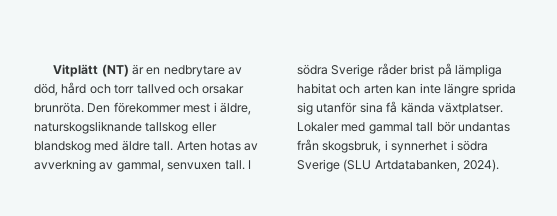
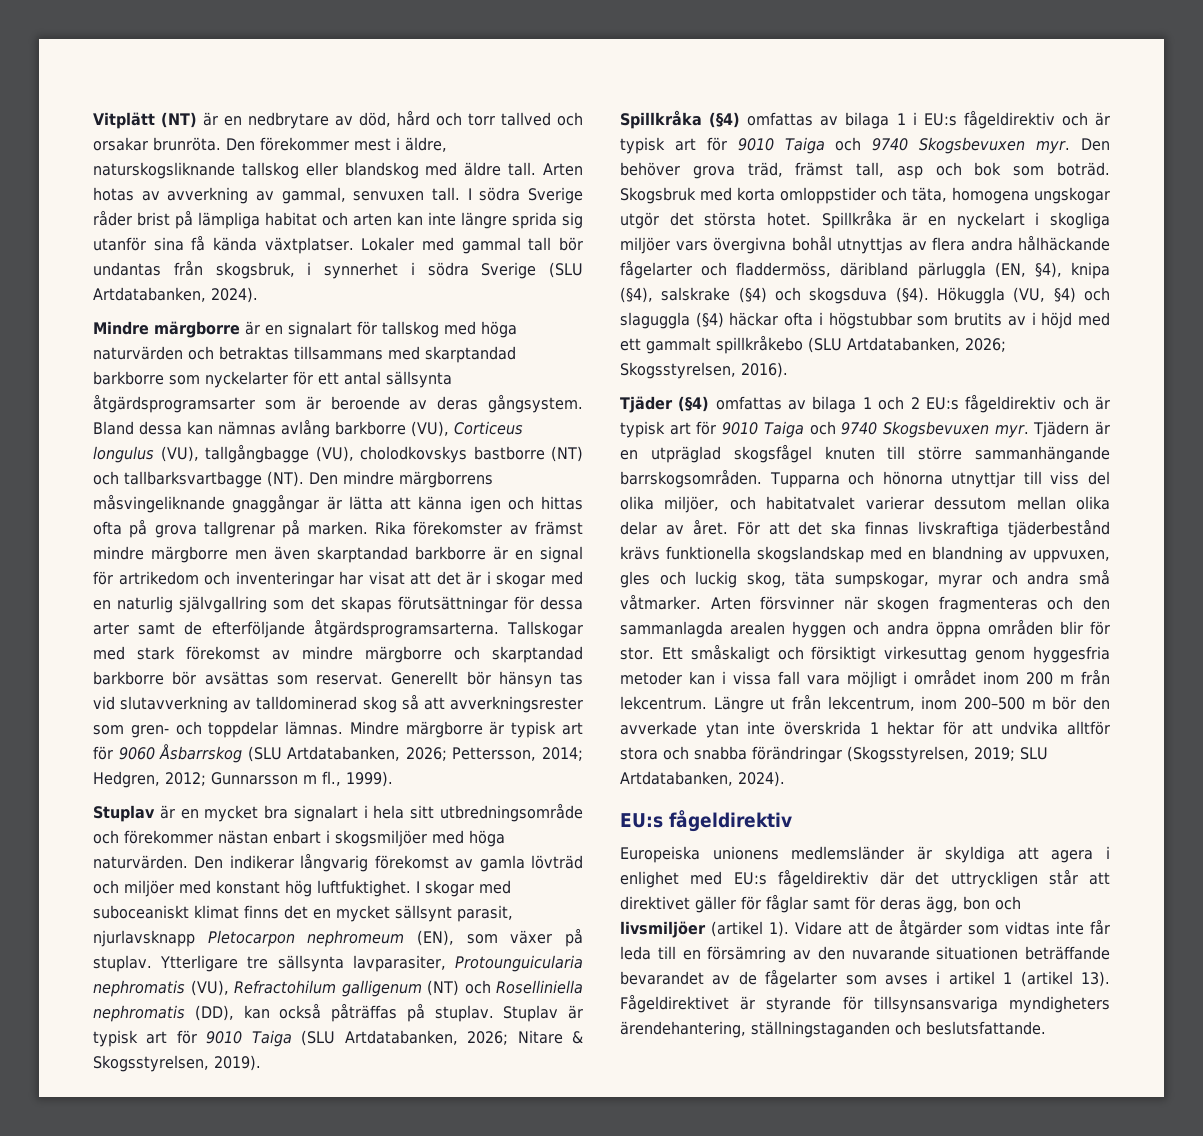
(500, 165) none -> [93,321,517,338] [93,346,516,363] [93,371,452,388] [93,394,583,413] [93,419,523,438] [93,444,583,463] [93,471,493,488] [93,494,583,513] [93,519,583,538] [93,546,583,563] [93,571,583,588] [93,596,583,613] [93,619,584,638] [93,646,583,663] [93,671,583,688] [93,694,584,713] [93,721,583,738] [93,744,583,763] [93,771,393,788] [93,803,583,822] [93,830,505,847] [93,853,583,872] [93,880,511,897] [93,905,513,922] [93,928,584,947] [93,955,583,972] [93,980,583,997] [93,1003,583,1022] [93,1030,583,1047] [93,1055,261,1072] [620,110,1110,129] [620,137,1110,154] [620,162,1110,179] [620,187,1110,204] [620,210,1110,229] [620,235,1110,254] [620,260,1110,279] [620,287,1110,304] [620,312,1110,329] [620,335,1006,354] [620,362,788,379] [620,394,1110,413] [620,421,1110,438] [620,444,1110,463] [620,469,1110,488] [620,496,1110,513] [620,519,1110,538] [620,546,1110,563] [620,569,1110,588] [620,594,1110,613] [620,619,1110,638] [620,644,1110,663] [620,669,1110,688] [620,694,1110,713] [620,721,1110,738] [620,746,1048,763] [620,771,785,787] [620,810,792,832] [620,846,1110,863] [620,869,1110,888] [620,894,1021,913] [620,919,1110,938] [620,946,1110,963] [620,969,1110,988] [620,994,1110,1013] [620,1021,1046,1038] // Mindre märgborre är en signalart för tallskog med höga naturvärden och betraktas tillsammans med skarptandad barkborre som nyckelarter för ett antal sällsynta åtgärdsprogramsarter som är beroende av deras gångsystem. Bland dessa kan nämnas avlång barkborre (VU), Corticeus longulus (VU), tallgångbagge (VU), cholodkovskys bastborre (NT) och tallbarksvartbagge (NT). Den mindre märgborrens måsvingeliknande gnaggångar är lätta att känna igen och hittas ofta på grova tallgrenar på marken. Rika förekomster av främst mindre märgborre men även skarptandad barkborre är en signal för artrikedom och inventeringar har visat att det är i skogar med en naturlig självgallring som det skapas förutsättningar för dessa arter samt de efterföljande åtgärdsprogramsarterna. Tallskogar med stark förekomst av mindre märgborre och skarptandad barkborre bör avsättas som reservat. Generellt bör hänsyn tas vid slutavverkning av talldominerad skog så att avverkningsrester som gren- och toppdelar lämnas. Mindre märgborre är typisk art för 9060 Åsbarrskog (SLU Artdatabanken, 2026; Pettersson, 2014; Hedgren, 2012; Gunnarsson m fl., 1999). // Stuplav är en mycket bra signalart i hela sitt utbredningsområde och förekommer nästan enbart i skogsmiljöer med höga naturvärden. Den indikerar långvarig förekomst av gamla lövträd och miljöer med konstant hög luftfuktighet. I skogar med suboceaniskt klimat finns det en mycket sällsynt parasit, njurlavsknapp Pletocarpon nephromeum (EN), som växer på stuplav. Ytterligare tre sällsynta lavparasiter, Protounguicularia nephromatis (VU), Refractohilum galligenum (NT) och Roselliniella nephromatis (DD), kan också påträffas på stuplav. Stuplav är typisk art för 9010 Taiga (SLU Artdatabanken, 2026; Nitare & Skogsstyrelsen, 2019). // Spillkråka (§4) omfattas av bilaga 1 i EU:s fågeldirektiv och är typisk art för 9010 Taiga och 9740 Skogsbevuxen myr. Den behöver grova träd, främst tall, asp och bok som boträd. Skogsbruk med korta omloppstider och täta, homogena ungskogar utgör det största hotet. Spillkråka är en nyckelart i skogliga miljöer vars övergivna bohål utnyttjas av flera andra hålhäckande fågelarter och fladdermöss, däribland pärluggla (EN, §4), knipa (§4), salskrake (§4) och skogsduva (§4). Hökuggla (VU, §4) och slaguggla (§4) häckar ofta i högstubbar som brutits av i höjd med ett gammalt spillkråkebo (SLU Artdatabanken, 2026; Skogsstyrelsen, 2016). // Tjäder (§4) omfattas av bilaga 1 och 2 EU:s fågeldirektiv och är typisk art för 9010 Taiga och 9740 Skogsbevuxen myr. Tjädern är en utpräglad skogsfågel knuten till större sammanhängande barrskogsområden. Tupparna och hönorna utnyttjar till viss del olika miljöer, och habitatvalet varierar dessutom mellan olika delar av året. För att det ska finnas livskraftiga tjäderbestånd krävs funktionella skogslandskap med en blandning av uppvuxen, gles och luckig skog, täta sumpskogar, myrar och andra små våtmarker. Arten försvinner när skogen fragmenteras och den sammanlagda arealen hyggen och andra öppna områden blir för stor. Ett småskaligt och försiktigt virkesuttag genom hyggesfria metoder kan i vissa fall vara möjligt i området inom 200 m från lekcentrum. Längre ut från lekcentrum, inom 200–500 m bör den avverkade ytan inte överskrida 1 hektar för att undvika alltför stora och snabba förändringar (Skogsstyrelsen, 2019; SLU Artdatabanken, 2024). // EU:s fågeldirektiv // Europeiska unionens medlemsländer är skyldiga att agera i enlighet med EU:s fågeldirektiv där det uttryckligen står att direktivet gäller för fåglar samt för deras ägg, bon och livsmiljöer (artikel 1). Vidare att de åtgärder som vidtas inte får leda till en försämring av den nuvarande situationen beträffande bevarandet av de fågelarter som avses i artikel 1 (artikel 13). Fågeldirektivet är styrande för tillsynsansvariga myndigheters ärendehantering, ställningstaganden och beslutsfattande.

